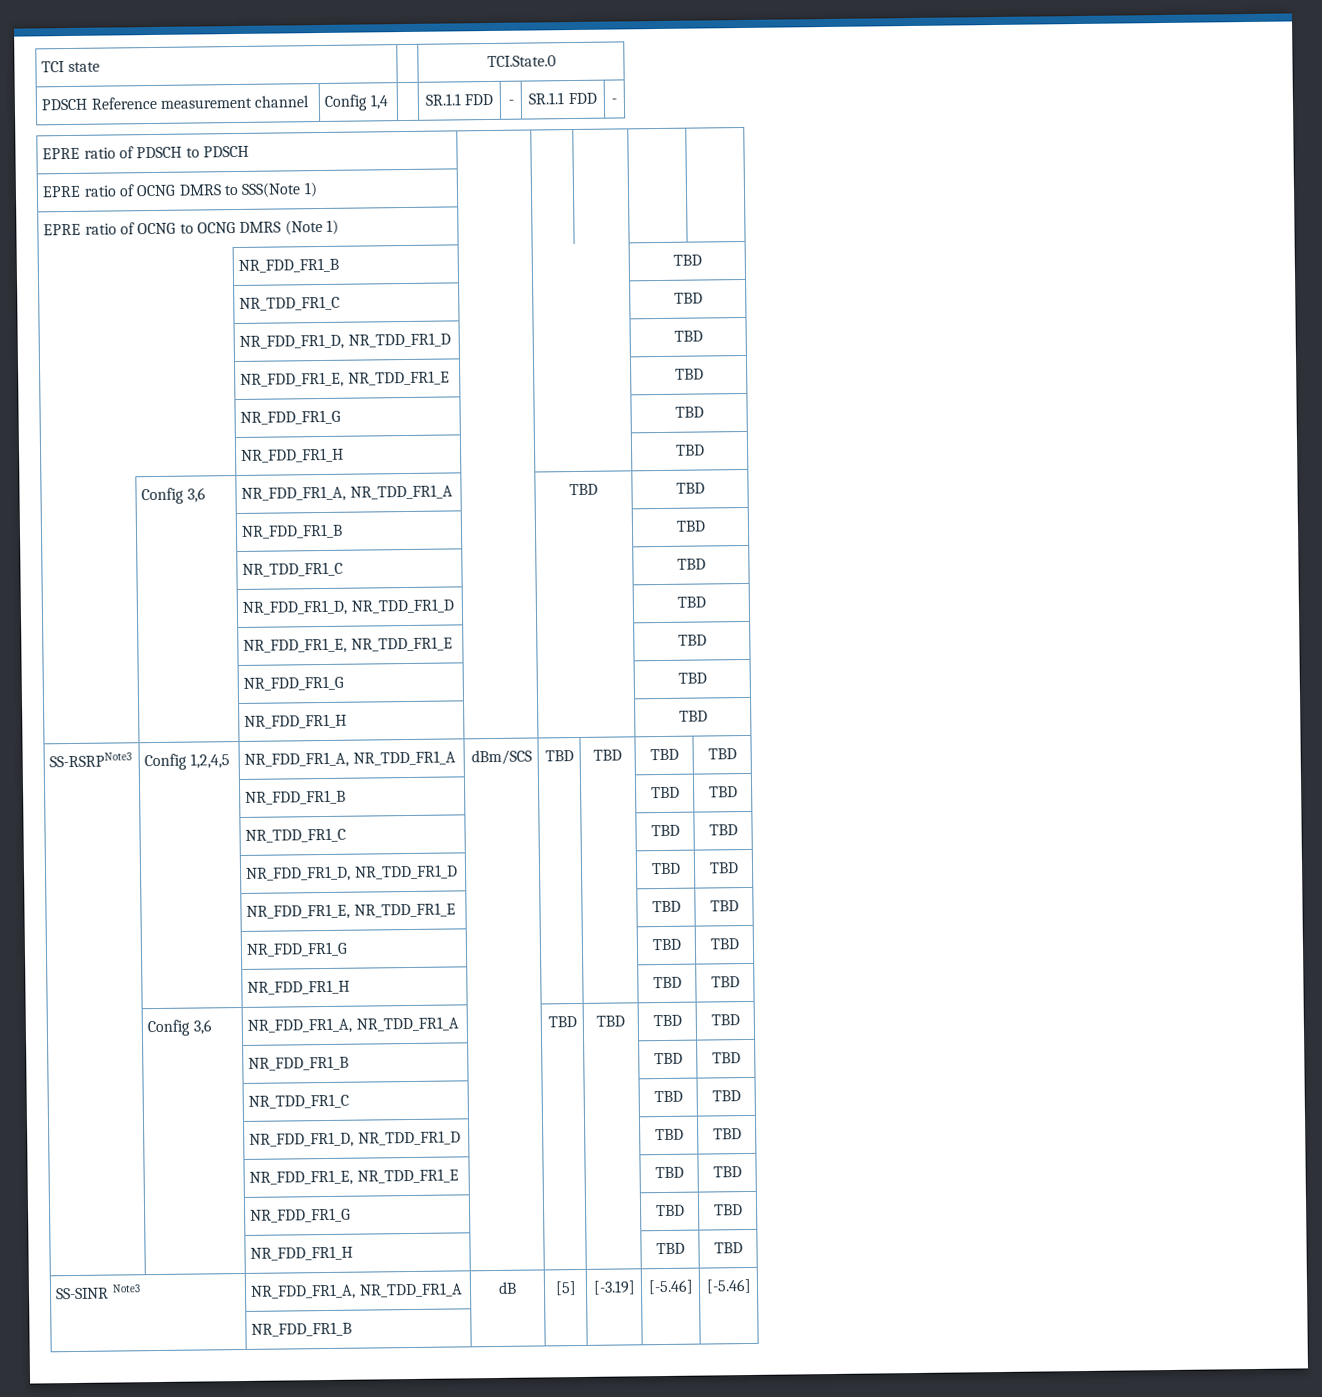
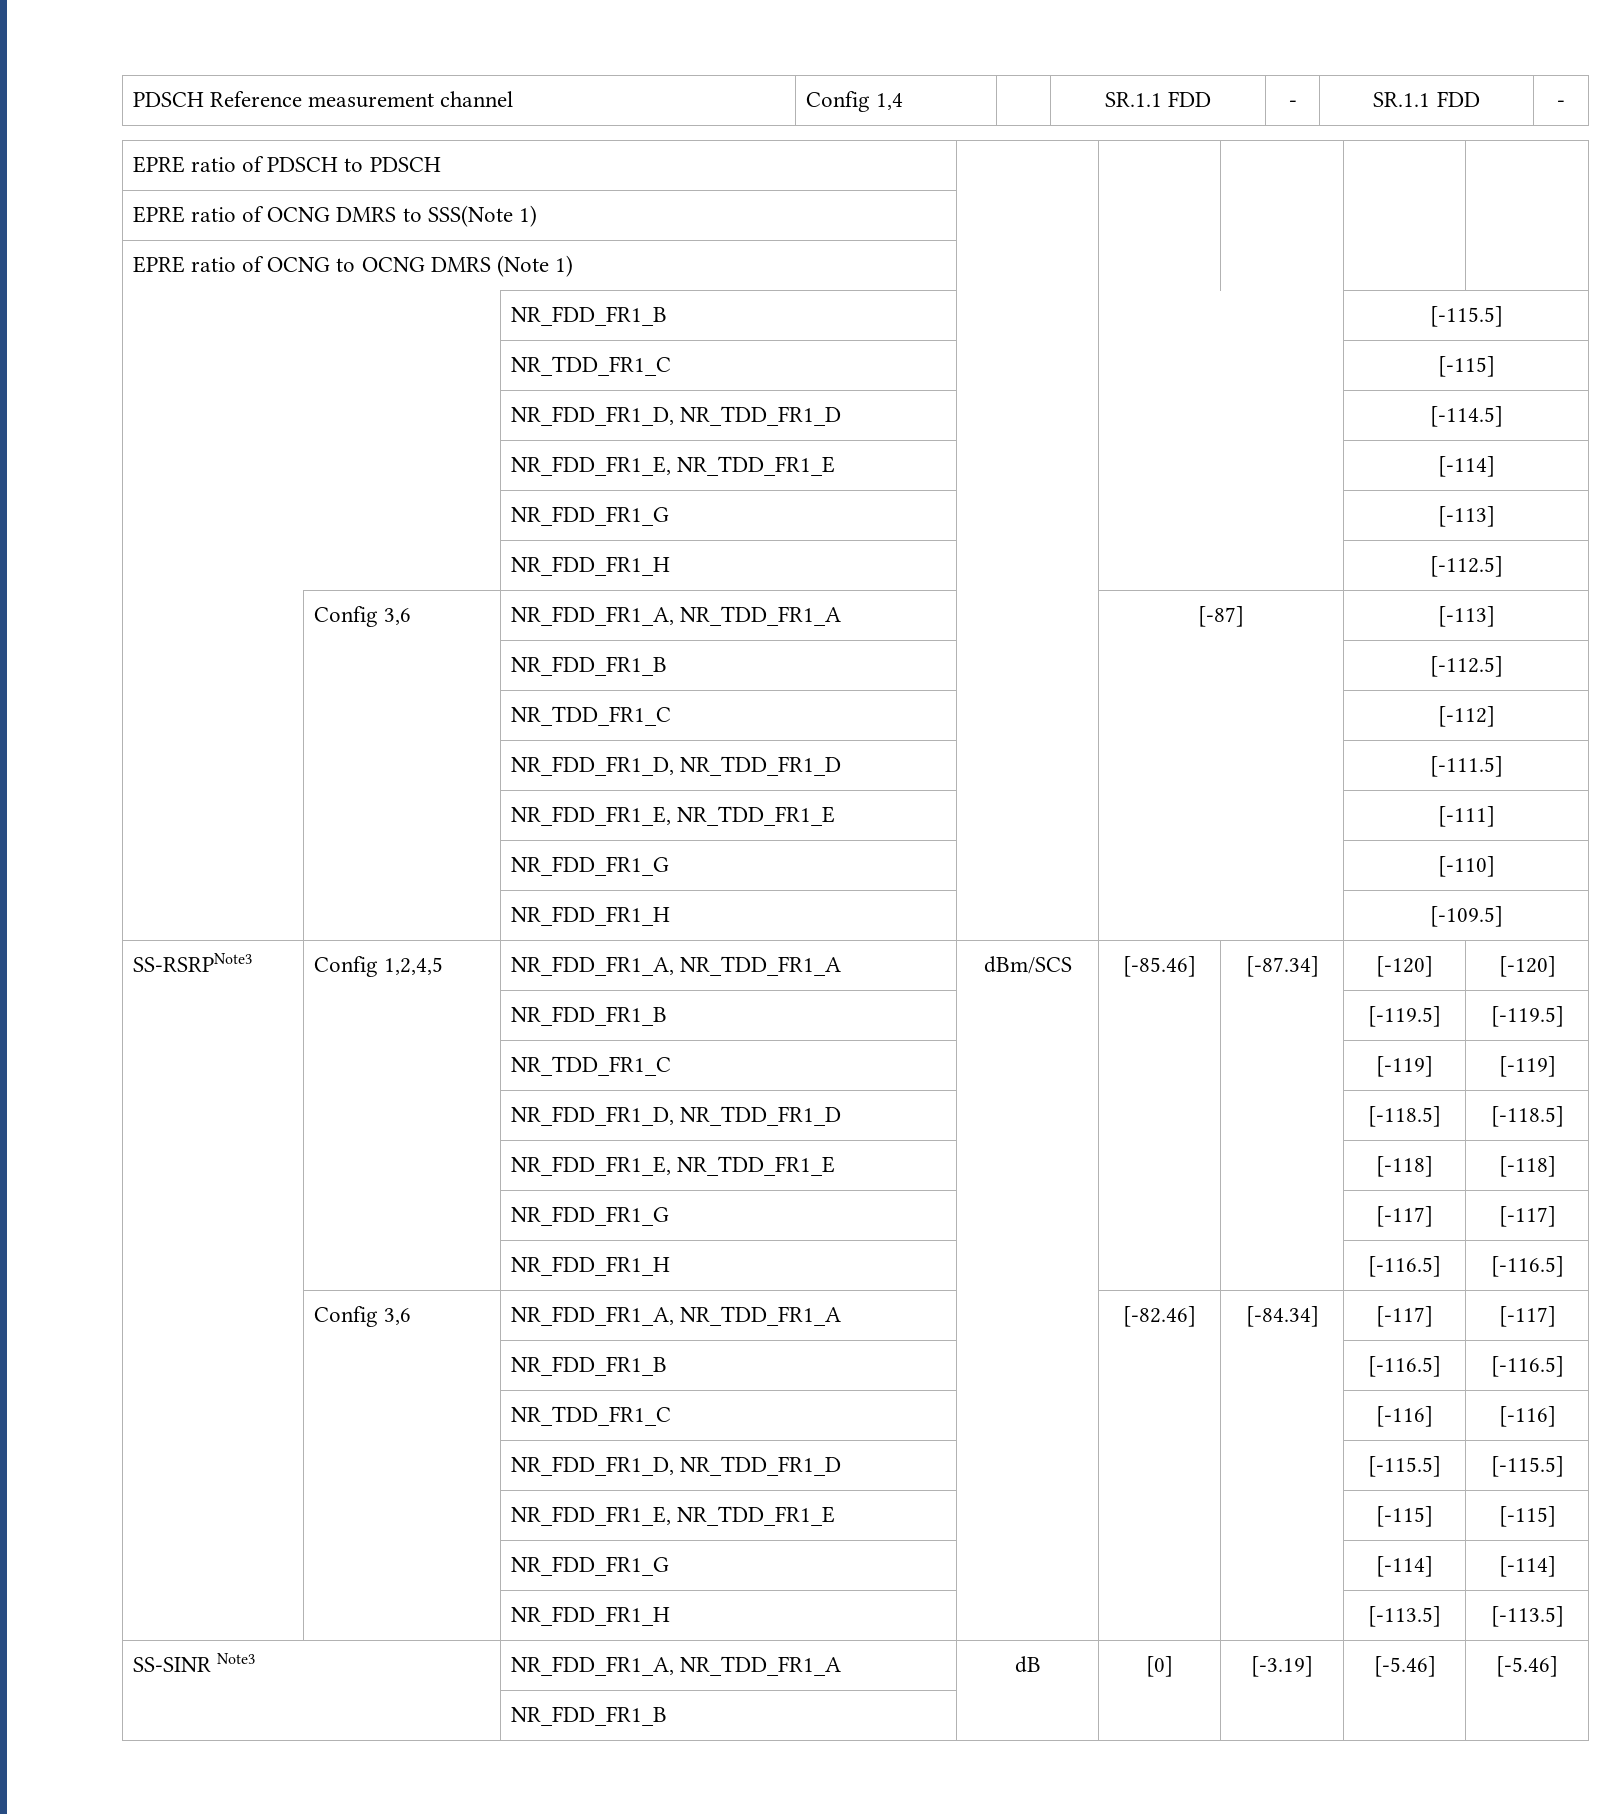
[41,61,100,73] [486,55,556,68] TCI state | | TCI.State.0 // -> (132, 99) none
[672,254,702,266] [239,295,341,311] [673,292,703,304] [239,332,451,350] [673,330,703,342] [240,370,450,388] [674,368,704,380] [240,409,342,425] [674,406,704,418] [241,447,345,463] [674,444,705,456] [141,487,206,505] [241,484,453,502] [569,483,598,496] [675,482,705,494] [241,523,344,539] [675,520,706,532] [242,561,344,577] [676,558,706,570] [242,598,454,616] [676,596,706,608] [243,636,453,654] [677,634,707,646] [243,675,345,691] [677,672,707,684] [244,713,348,729] [678,710,708,722] TBD // | NR_TDD_FR1_C | | | TBD // | NR_FDD_FR1_D, NR_TDD_FR1_D | | | TBD // | NR_FDD_FR1_E, NR_TDD_FR1_E | | | TBD // | NR_FDD_FR1_G | | | TBD // | NR_FDD_FR1_H | | | TBD // | Config 3,6 | NR_FDD_FR1_A, NR_TDD_FR1_A | | TBD | TBD // | | NR_FDD_FR1_B | | | TBD // | | NR_TDD_FR1_C | | | TBD // | | NR_FDD_FR1_D, NR_TDD_FR1_D | | | TBD // | | NR_FDD_FR1_E, NR_TDD_FR1_E | | | TBD // | | NR_FDD_FR1_G | | | TBD // | | NR_FDD_FR1_H | | | TBD -> [1429,306,1503,327] [510,356,671,376] [1437,356,1495,377] [510,406,841,426] [1429,406,1503,427] [510,456,835,476] [1437,456,1495,477] [510,506,669,526] [1437,506,1495,527] [510,556,670,576] [1429,556,1503,577] [313,606,411,627] [510,606,841,626] [1198,606,1244,627] [1437,606,1495,627] [510,656,667,676] [1429,656,1503,677] [510,706,671,726] [1437,706,1495,727] [510,756,841,776] [1429,756,1503,777] [510,806,835,826] [1437,806,1495,827] [510,856,669,876] [1437,856,1495,877] [510,906,670,926] [1429,906,1503,927] [-115.5] // | NR_TDD_FR1_C | | | [-115] // | NR_FDD_FR1_D, NR_TDD_FR1_D | | | [-114.5] // | NR_FDD_FR1_E, NR_TDD_FR1_E | | | [-114] // | NR_FDD_FR1_G | | | [-113] // | NR_FDD_FR1_H | | | [-112.5] // | Config 3,6 | NR_FDD_FR1_A, NR_TDD_FR1_A | | [-87] | [-113] // | | NR_FDD_FR1_B | | | [-112.5] // | | NR_TDD_FR1_C | | | [-112] // | | NR_FDD_FR1_D, NR_TDD_FR1_D | | | [-111.5] // | | NR_FDD_FR1_E, NR_TDD_FR1_E | | | [-111] // | | NR_FDD_FR1_G | | | [-110] // | | NR_FDD_FR1_H | | | [-109.5]
[544,750,574,762] [593,749,622,761] [649,748,679,761] [707,748,737,760] [245,789,347,805] [650,786,680,799] [708,786,738,798] [245,827,347,843] [650,824,680,837] [708,824,738,836] [245,864,458,882] [650,862,681,875] [708,862,739,874] [246,902,456,920] [651,900,681,913] [709,900,739,912] [246,941,349,957] [651,938,681,951] [709,938,739,950] [247,979,351,995] [652,976,682,989] [710,976,740,988] [147,1019,212,1037] [247,1016,459,1034] [547,1016,577,1028] [596,1015,625,1027] [652,1014,682,1027] [710,1014,740,1026] [248,1055,350,1071] [653,1052,683,1065] [711,1052,741,1064] [248,1093,350,1109] [653,1090,683,1103] [711,1090,741,1102] [249,1130,461,1148] [654,1128,684,1141] [712,1128,742,1140] [249,1168,459,1186] [654,1166,684,1179] [712,1166,742,1178] [250,1207,352,1223] [655,1204,685,1217] [713,1204,743,1216] [250,1245,354,1261] [655,1242,685,1255] [713,1242,743,1254] TBD | TBD | TBD | TBD // | | NR_FDD_FR1_B | | | | TBD | TBD // | | NR_TDD_FR1_C | | | | TBD | TBD // | | NR_FDD_FR1_D, NR_TDD_FR1_D | | | | TBD | TBD // | | NR_FDD_FR1_E, NR_TDD_FR1_E | | | | TBD | TBD // | | NR_FDD_FR1_G | | | | TBD | TBD // | | NR_FDD_FR1_H | | | | TBD | TBD // | Config 3,6 | NR_FDD_FR1_A, NR_TDD_FR1_A | | TBD | TBD | TBD | TBD // | | NR_FDD_FR1_B | | | | TBD | TBD // | | NR_TDD_FR1_C | | | | TBD | TBD // | | NR_FDD_FR1_D, NR_TDD_FR1_D | | | | TBD | TBD // | | NR_FDD_FR1_E, NR_TDD_FR1_E | | | | TBD | TBD // | | NR_FDD_FR1_G | | | | TBD | TBD // | | NR_FDD_FR1_H | | | | TBD | TBD -> [1123,956,1196,977] [1245,956,1319,977] [1376,956,1433,977] [1498,956,1556,977] [510,1006,667,1026] [1368,1006,1441,1027] [1490,1006,1564,1027] [510,1056,671,1076] [1376,1056,1433,1077] [1498,1056,1556,1077] [510,1106,841,1126] [1368,1106,1441,1127] [1490,1106,1564,1127] [510,1156,835,1176] [1376,1156,1433,1177] [1498,1156,1556,1177] [510,1206,669,1226] [1376,1206,1433,1227] [1498,1206,1556,1227] [510,1256,670,1276] [1368,1256,1441,1277] [1490,1256,1564,1277] [313,1306,411,1327] [510,1306,841,1326] [1123,1306,1196,1327] [1245,1306,1319,1327] [1376,1306,1433,1327] [1498,1306,1556,1327] [510,1356,667,1376] [1368,1356,1441,1377] [1490,1356,1564,1377] [510,1406,671,1426] [1376,1406,1433,1427] [1498,1406,1556,1427] [510,1456,841,1476] [1368,1456,1441,1477] [1490,1456,1564,1477] [510,1506,835,1526] [1376,1506,1433,1527] [1498,1506,1556,1527] [510,1556,669,1576] [1376,1556,1433,1577] [1498,1556,1556,1577] [510,1606,670,1626] [1368,1606,1441,1627] [1490,1606,1564,1627] [-85.46] | [-87.34] | [-120] | [-120] // | | NR_FDD_FR1_B | | | | [-119.5] | [-119.5] // | | NR_TDD_FR1_C | | | | [-119] | [-119] // | | NR_FDD_FR1_D, NR_TDD_FR1_D | | | | [-118.5] | [-118.5] // | | NR_FDD_FR1_E, NR_TDD_FR1_E | | | | [-118] | [-118] // | | NR_FDD_FR1_G | | | | [-117] | [-117] // | | NR_FDD_FR1_H | | | | [-116.5] | [-116.5] // | Config 3,6 | NR_FDD_FR1_A, NR_TDD_FR1_A | | [-82.46] | [-84.34] | [-117] | [-117] // | | NR_FDD_FR1_B | | | | [-116.5] | [-116.5] // | | NR_TDD_FR1_C | | | | [-116] | [-116] // | | NR_FDD_FR1_D, NR_TDD_FR1_D | | | | [-115.5] | [-115.5] // | | NR_FDD_FR1_E, NR_TDD_FR1_E | | | | [-115] | [-115] // | | NR_FDD_FR1_G | | | | [-114] | [-114] // | | NR_FDD_FR1_H | | | | [-113.5] | [-113.5]
[554,1281,577,1296] [5] -> [1146,1656,1173,1677] [0]

